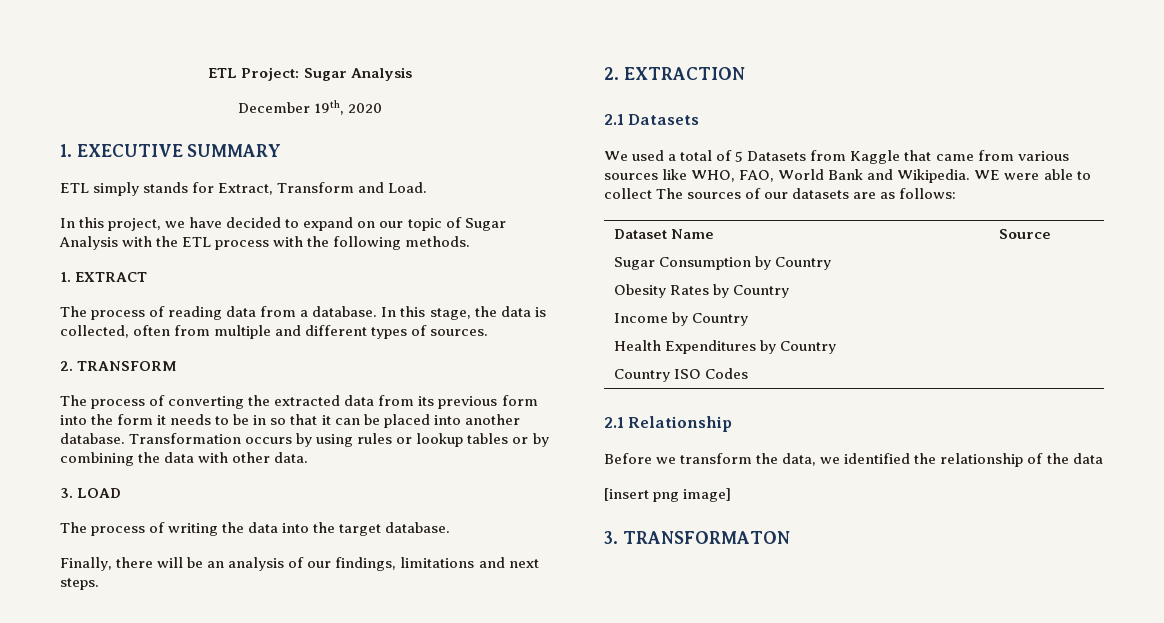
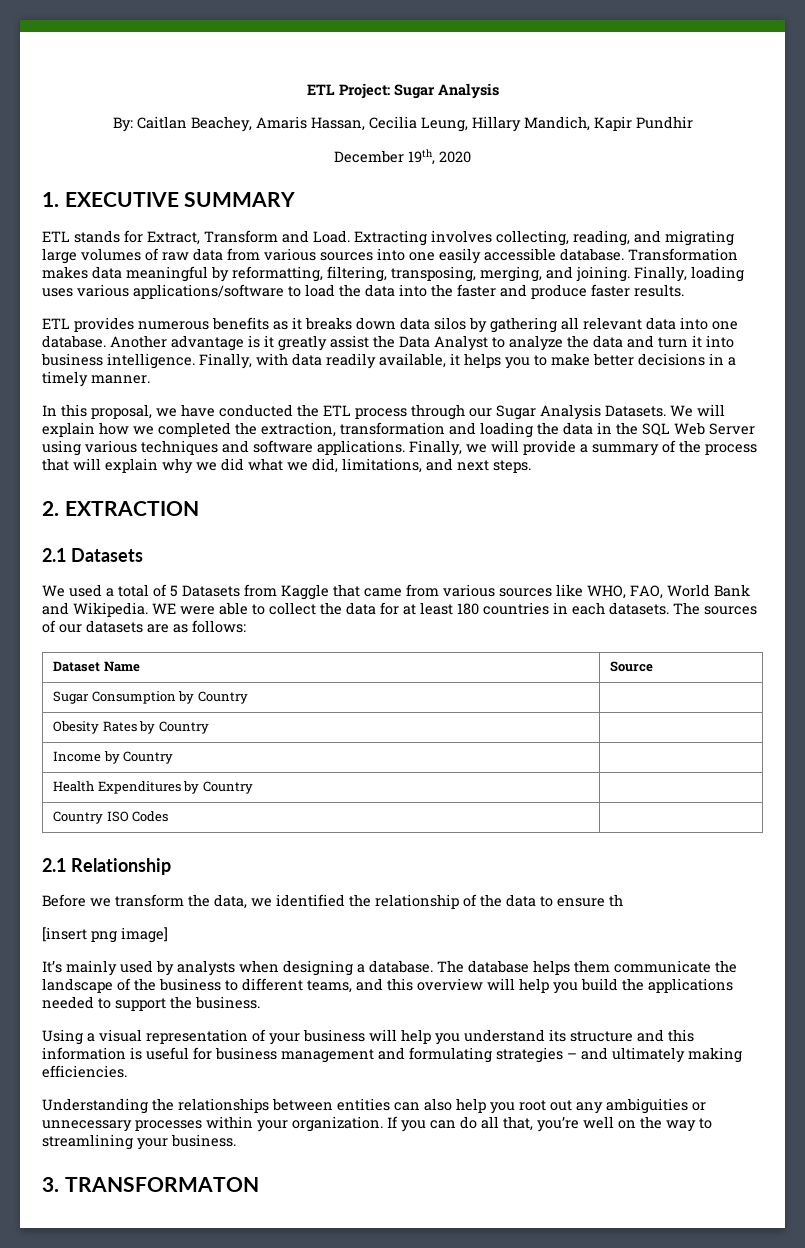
(412, 74) none -> [112,116,693,132] // By: Caitlan Beachey, Amaris Hassan, Cecilia Leung, Hillary Mandich, Kapir Pundhir
[93,182,140,196] simply -> (70, 236) none
[60,217,506,231] [59,236,471,250] [60,272,148,282] [60,306,546,320] [60,325,489,339] [60,361,178,371] [60,395,538,409] [60,414,520,428] [60,433,549,447] [60,452,309,466] [60,488,122,498] [60,522,451,536] [60,557,475,571] // In this project, we have decided to expand on our topic of Sugar Analysis with the ETL process with the following methods. // 1. EXTRACT // The process of reading data from a database. In this stage, the data is collected, often from multiple and different types of sources. // 2. TRANSFORM // The process of converting the extracted data from its previous form into the form it needs to be in so that it can be placed into another database. Transformation occurs by using rules or lookup tables or by combining the data with other data. // 3. LOAD // The process of writing the data into the target database. // Finally, there will be an analysis of our findings, limitations -> [354,230,734,246] [42,248,738,264] [42,266,744,282] [42,284,684,299] [42,317,738,333] [42,335,734,351] [41,353,736,369] [42,371,150,387] [42,404,725,420] [42,422,755,438] [42,440,757,456] [42,458,422,474] Extracting involves collecting, reading, and migrating large volumes of raw data from various sources into one easily accessible database. Transformation makes data meaningful by reformatting, filtering, transposing, merging, and joining. Finally, loading uses various applications/software to load the data into the faster and produce faster results. // ETL provides numerous benefits as it breaks down data silos by gathering all relevant data into one database. Another advantage is it greatly assist the Data Analyst to analyze the data and turn it into business intelligence. Finally, with data readily available, it helps you to make better decisions in a timely manner. // In this proposal, we have conducted the ETL process through our Sugar Analysis Datasets. We will explain how we completed the extraction, transformation and loading the data in the SQL Web Server using various techniques and software applications. Finally, we will provide a summary of the process that will explain why we did what we did, limitations,
(652, 193) none -> [320,602,669,615] the data for at least 180 countries in each datasets.
(1103, 458) none -> [540,894,623,907] to ensure th
(732, 495) none -> [42,960,737,976] [42,978,733,994] [42,996,260,1011] [42,1029,694,1045] [42,1047,742,1063] [42,1065,127,1078] [42,1098,706,1114] [42,1116,712,1132] [42,1134,236,1150] // It’s mainly used by analysts when designing a database. The database helps them communicate the landscape of the business to different teams, and this overview will help you build the applications needed to support the business. // Using a visual representation of your business will help you understand its structure and this information is useful for business management and formulating strategies – and ultimately making efficiencies. // Understanding the relationships between entities can also help you root out any ambiguities or unnecessary processes within your organization. If you can do all that, you’re well on the way to streamlining your business.

